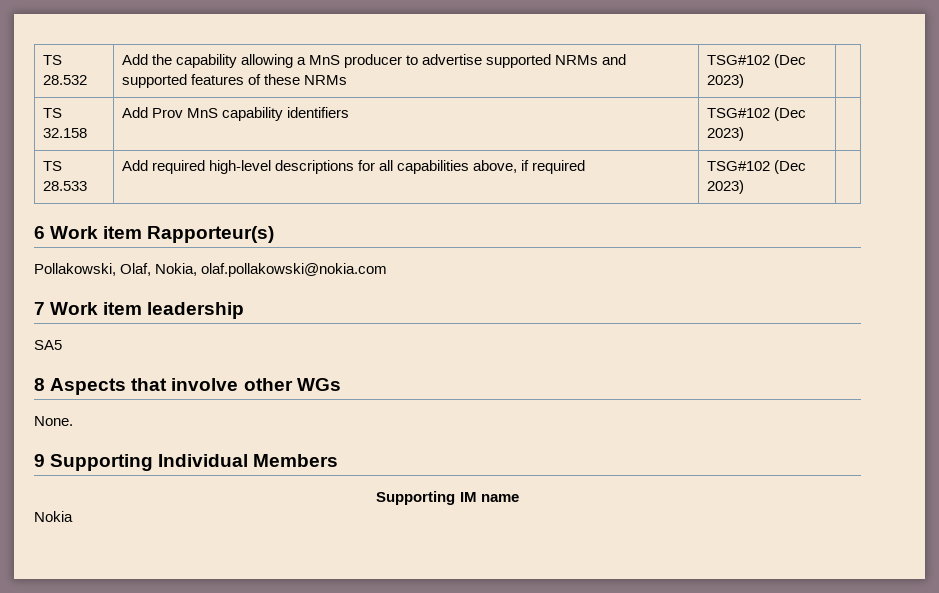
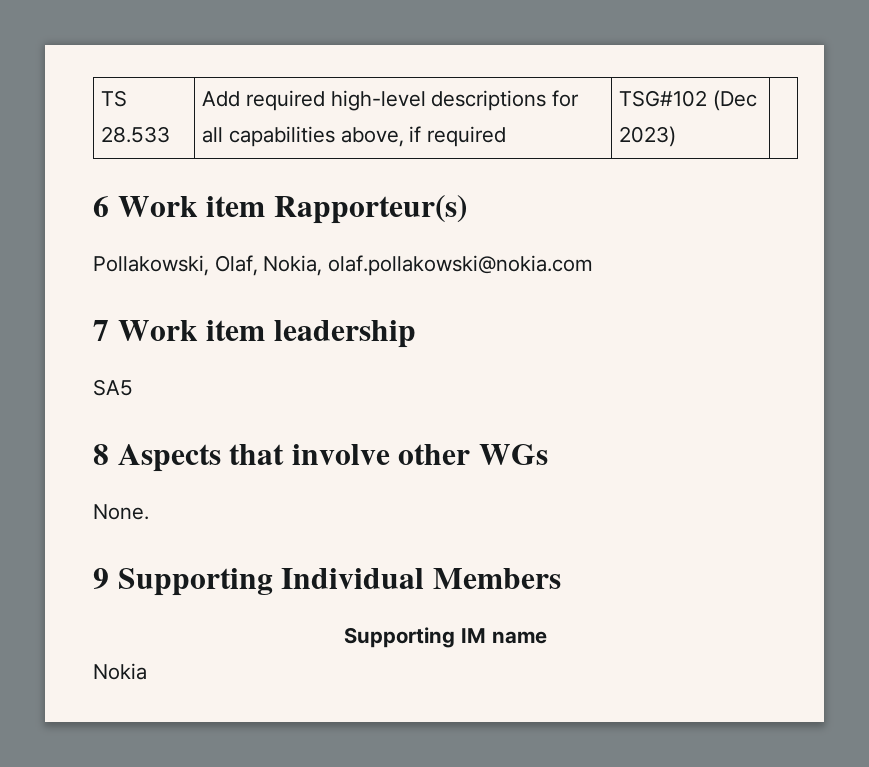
[42,55,62,65] [42,75,87,85] [121,54,627,68] [121,74,347,88] [706,54,806,68] [706,74,744,88] [42,108,62,118] [42,128,87,138] [121,107,349,121] [706,107,806,121] [706,127,744,141] [42,161,62,171] TS 28.532 | Add the capability allowing a MnS producer to advertise supported NRMs and supported features of these NRMs | TSG#102 (Dec 2023) | // TS 32.158 | Add Prov MnS capability identifiers | TSG#102 (Dec 2023) | // TS -> [101,90,128,107] TS

